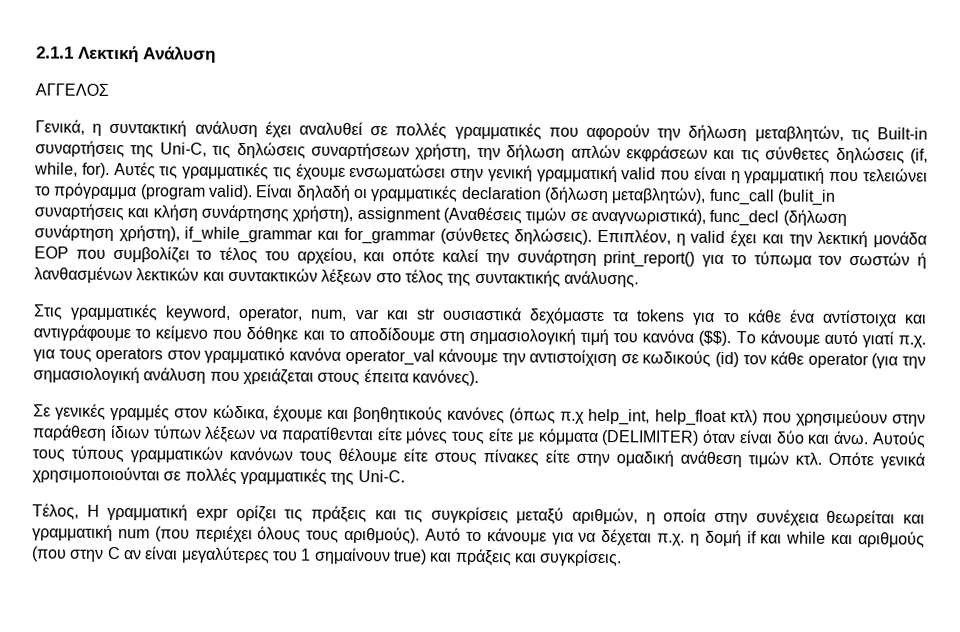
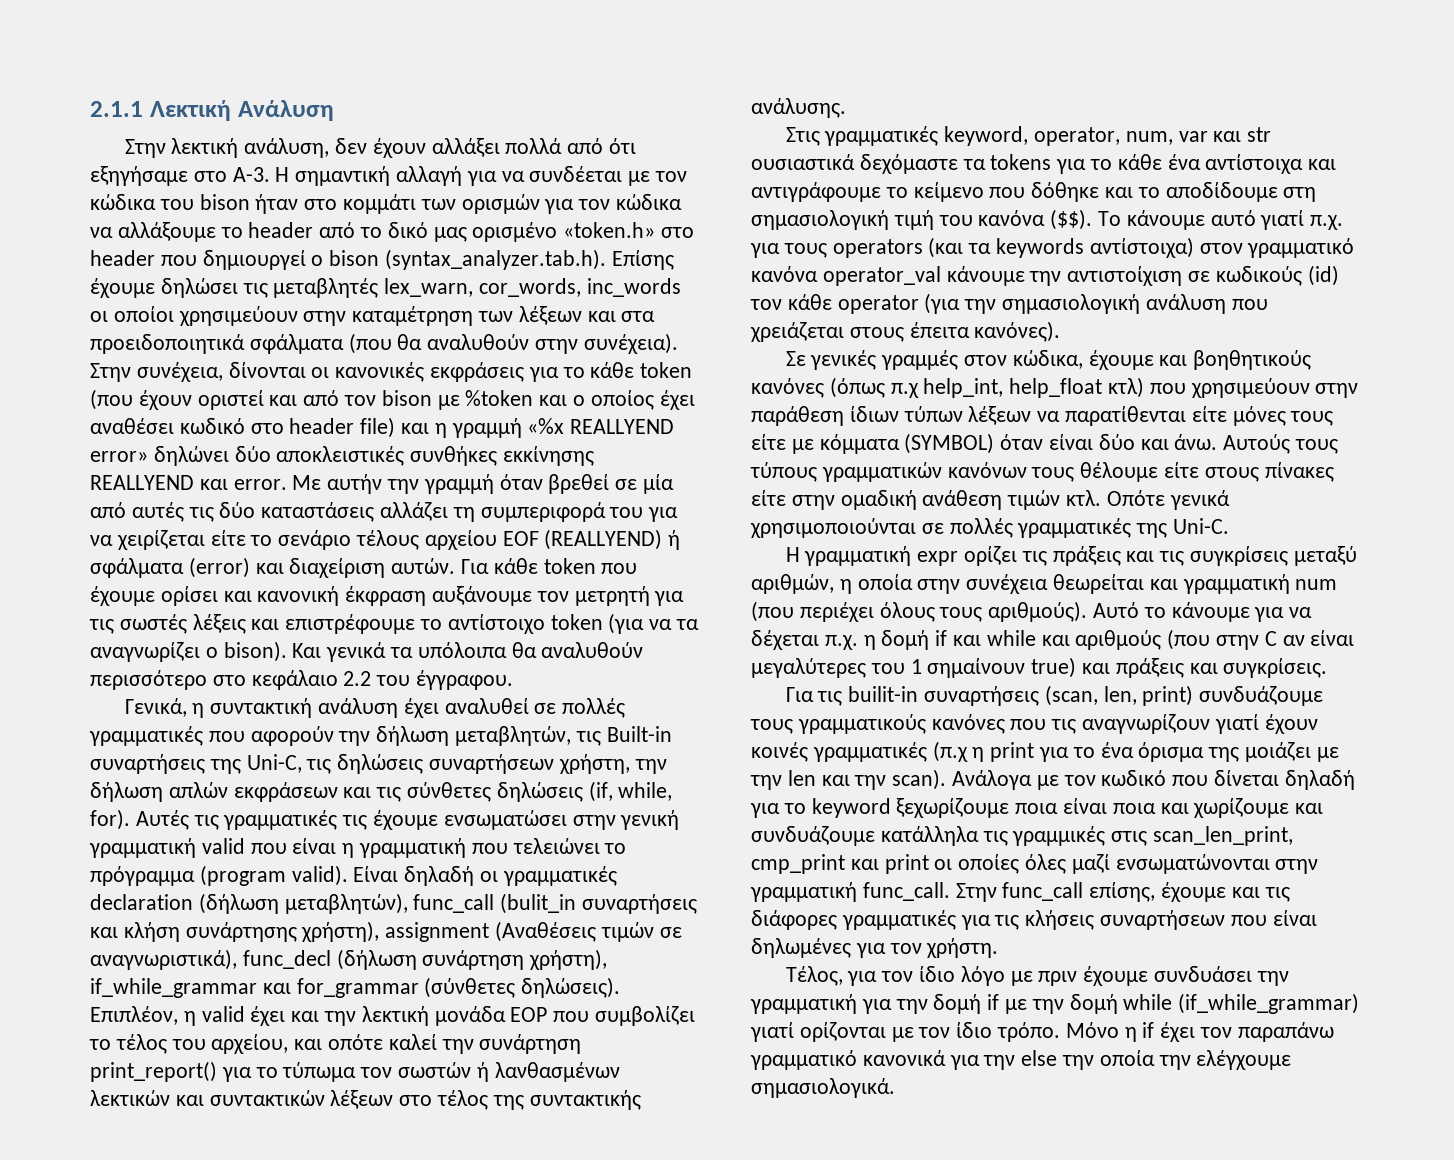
[35,83,109,96] ΑΓΓΕΛΟΣ -> [124,138,637,158] [90,166,688,186] [90,194,683,214] [90,222,695,242] [90,249,674,270] [90,278,681,298] [90,306,656,326] [90,333,678,354] [90,362,693,382] [90,389,695,410] [90,417,675,438] [90,446,595,466] [90,474,675,494] [90,502,679,522] [90,529,681,550] [90,557,638,578] [90,586,685,606] [89,613,700,634] [90,641,644,662] [90,670,514,690] Στην λεκτική ανάλυση, δεν έχουν αλλάξει πολλά από ότι εξηγήσαμε στο Α-3. Η σημαντική αλλαγή για να συνδέεται με τον κώδικα του bison ήταν στο κομμάτι των ορισμών για τον κώδικα να αλλάξουμε το header από το δικό μας ορισμένο «token.h» στο header που δημιουργεί ο bison (syntax_analyzer.tab.h). Επίσης έχουμε δηλώσει τις μεταβλητές lex_warn, cor_words, inc_words οι οποίοι χρησιμεύουν στην καταμέτρηση των λέξεων και στα προειδοποιητικά σφάλματα (που θα αναλυθούν στην συνέχεια). Στην συνέχεια, δίνονται οι κανονικές εκφράσεις για το κάθε token (που έχουν οριστεί και από τον bison με %token και ο οποίος έχει αναθέσει κωδικό στο header file) και η γραμμή «%x REALLYEND error» δηλώνει δύο αποκλειστικές συνθήκες εκκίνησης REALLYEND και error. Με αυτήν την γραμμή όταν βρεθεί σε μία από αυτές τις δύο καταστάσεις αλλάζει τη συμπεριφορά του για να χειρίζεται είτε το σενάριο τέλους αρχείου EOF (REALLYEND) ή σφάλματα (error) και διαχείριση αυτών. Για κάθε token που έχουμε ορίσει και κανονική έκφραση αυξάνουμε τον μετρητή για τις σωστές λέξεις και επιστρέφουμε το αντίστοιχο token (για να τα αναγνωρίζει ο bison). Και γενικά τα υπόλοιπα θα αναλυθούν περισσότερο στο κεφάλαιο 2.2 του έγγραφου.
(164, 355) none -> [928,237,1194,258] (και τα keywords αντίστοιχα)
[601,430,700,446] (DELIMITER) -> [904,433,995,454] (SYMBOL)
[32,503,79,520] Τέλος, -> (1230, 526) none
(623, 558) none -> [785,685,1324,706] [750,714,1318,734] [751,741,1339,762] [750,769,1355,790] [750,798,1324,818] [751,826,1294,846] [751,854,1319,874] [750,882,1290,902] [751,910,1317,930] [751,938,999,958] [785,966,1289,986] [750,993,1360,1014] [750,1022,1334,1042] [750,1050,1292,1070] [751,1078,895,1098] // Για τις builit-in συναρτήσεις (scan, len, print) συνδυάζουμε τους γραμματικούς κανόνες που τις αναγνωρίζουν γιατί έχουν κοινές γραμματικές (π.χ η print για το ένα όρισμα της μοιάζει με την len και την scan). Ανάλογα με τον κωδικό που δίνεται δηλαδή για το keyword ξεχωρίζουμε ποια είναι ποια και χωρίζουμε και συνδυάζουμε κατάλληλα τις γραμμικές στις scan_len_print, cmp_print και print οι οποίες όλες μαζί ενσωματώνονται στην γραμματική func_call. Στην func_call επίσης, έχουμε και τις διάφορες γραμματικές για τις κλήσεις συναρτήσεων που είναι δηλωμένες για τον χρήστη. // Τέλος, για τον ίδιο λόγο με πριν έχουμε συνδυάσει την γραμματική για την δομή if με την δομή while (if_while_grammar) γιατί ορίζονται με τον ίδιο τρόπο. Μόνο η if έχει τον παραπάνω γραμματικό κανονικά για την else την οποία την ελέγχουμε σημασιολογικά.

